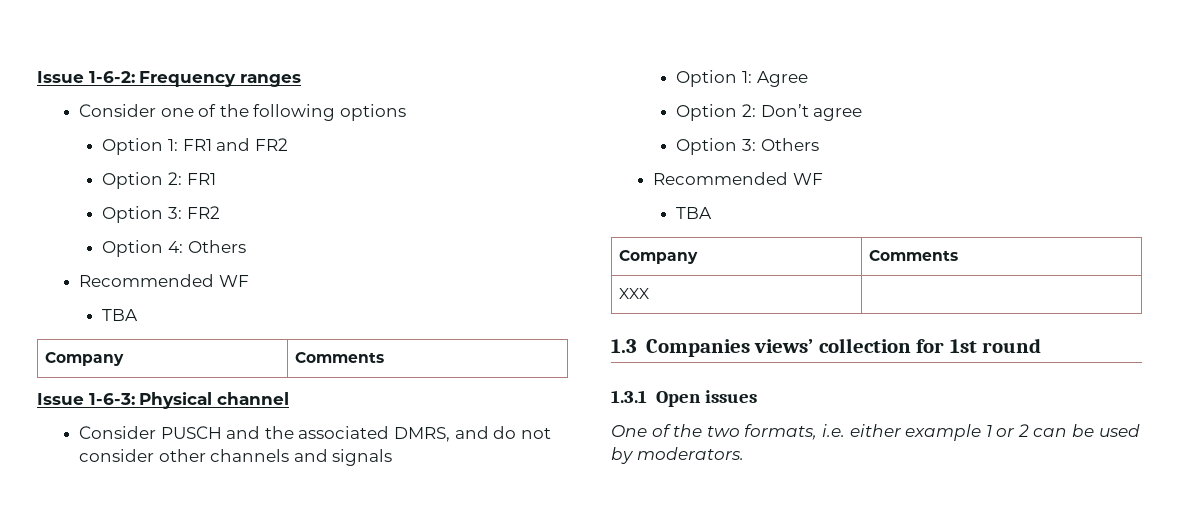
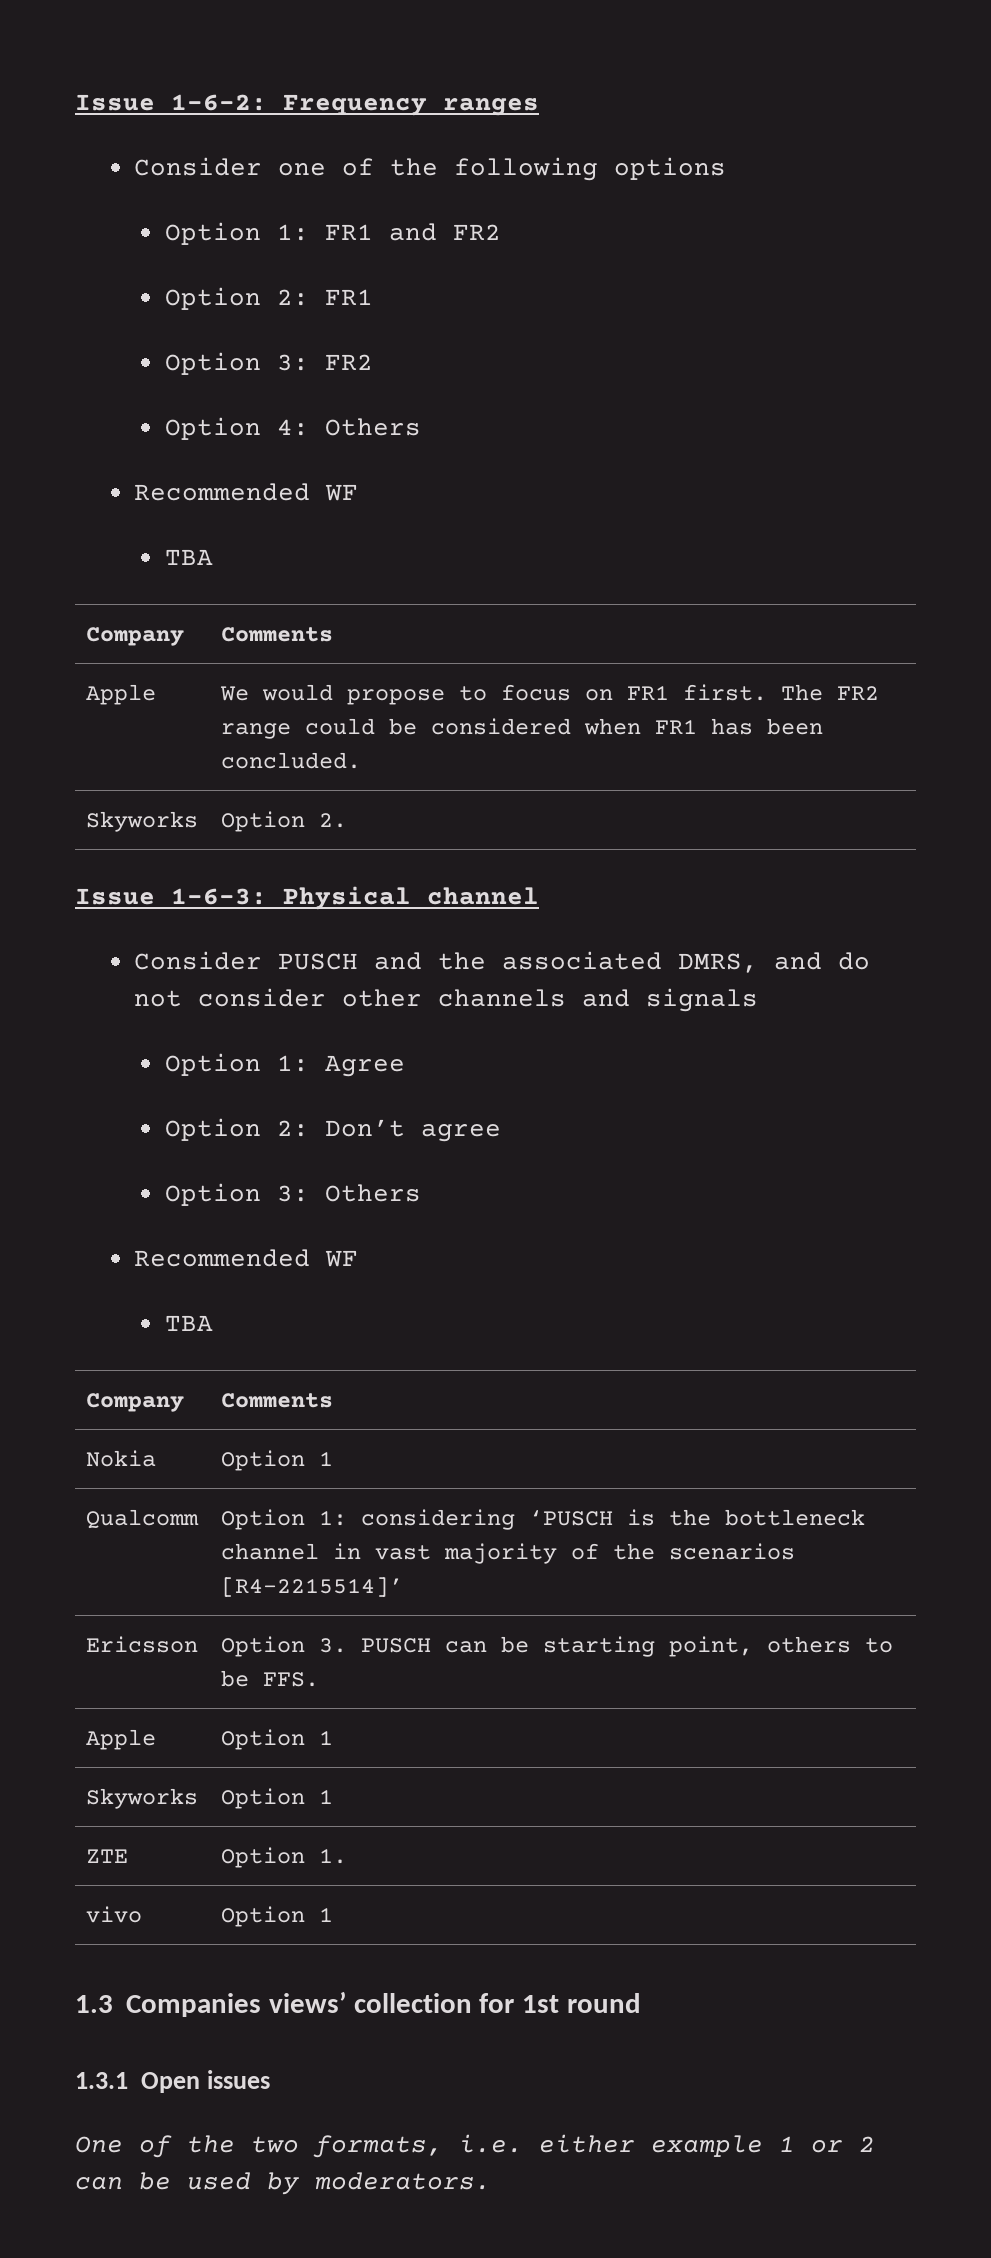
(385, 357) none -> [86,684,157,705] [220,684,880,705] [221,718,824,739] [221,752,362,769] [86,811,199,832] [221,811,348,832] // Apple | We would propose to focus on FR1 first. The FR2 range could be considered when FR1 has been concluded. // Skyworks | Option 2.
[619,288,650,299] XXX | -> [86,1450,157,1467] [221,1450,334,1471] [86,1509,200,1529] [221,1509,866,1530] [221,1543,796,1564] [221,1577,404,1597] [86,1636,199,1653] [221,1636,894,1657] [221,1670,320,1687] [86,1729,157,1750] [221,1729,334,1750] [86,1788,199,1809] [221,1788,334,1809] [86,1849,129,1863] [221,1847,348,1868] [86,1906,143,1923] [221,1906,334,1927] Nokia | Option 1 // Qualcomm | Option 1: considering ‘PUSCH is the bottleneck channel in vast majority of the scenarios [R4-2215514]’ // Ericsson | Option 3. PUSCH can be starting point, others to be FFS. // Apple | Option 1 // Skyworks | Option 1 // ZTE | Option 1. // vivo | Option 1

